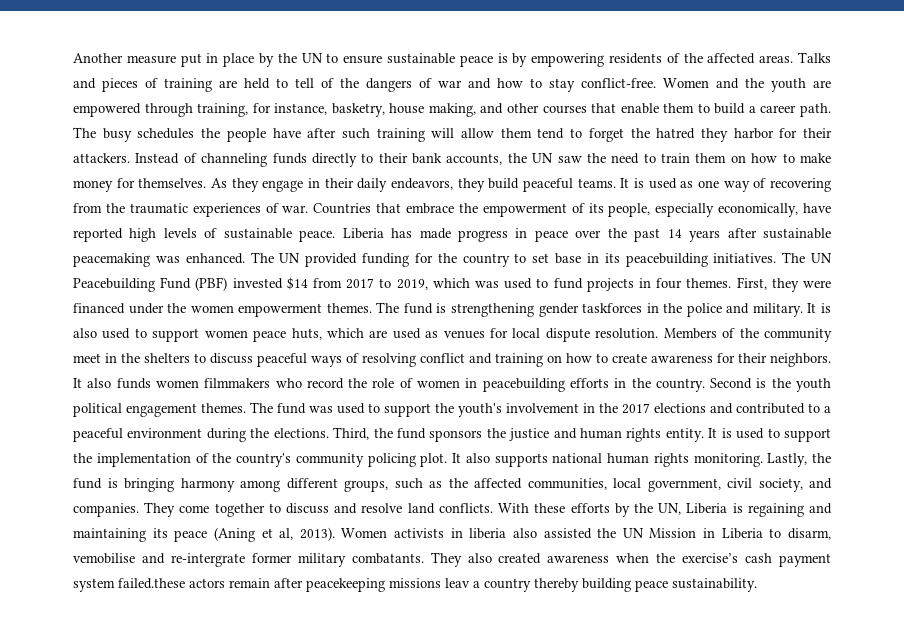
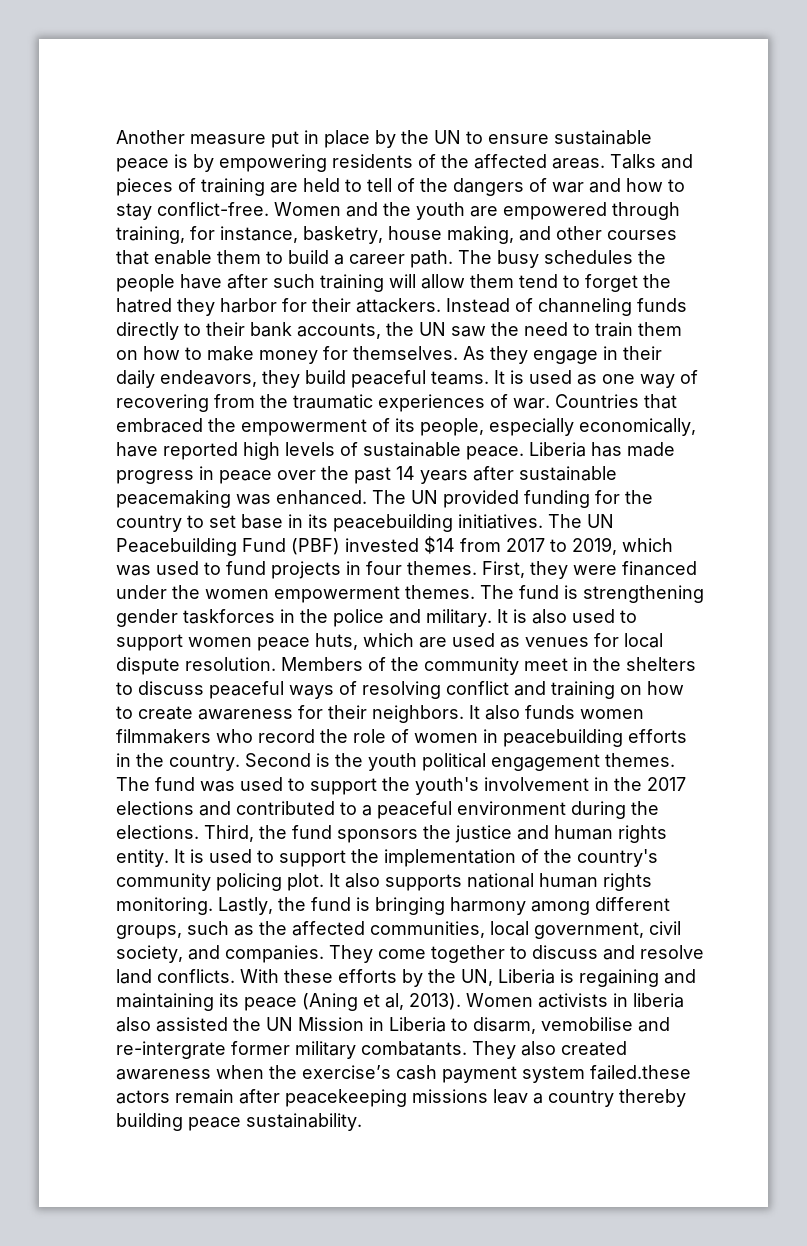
[406,203,454,214] embrace -> [116,418,203,433] embraced

